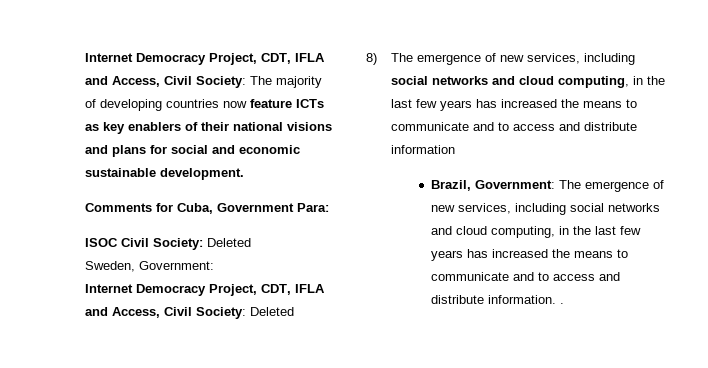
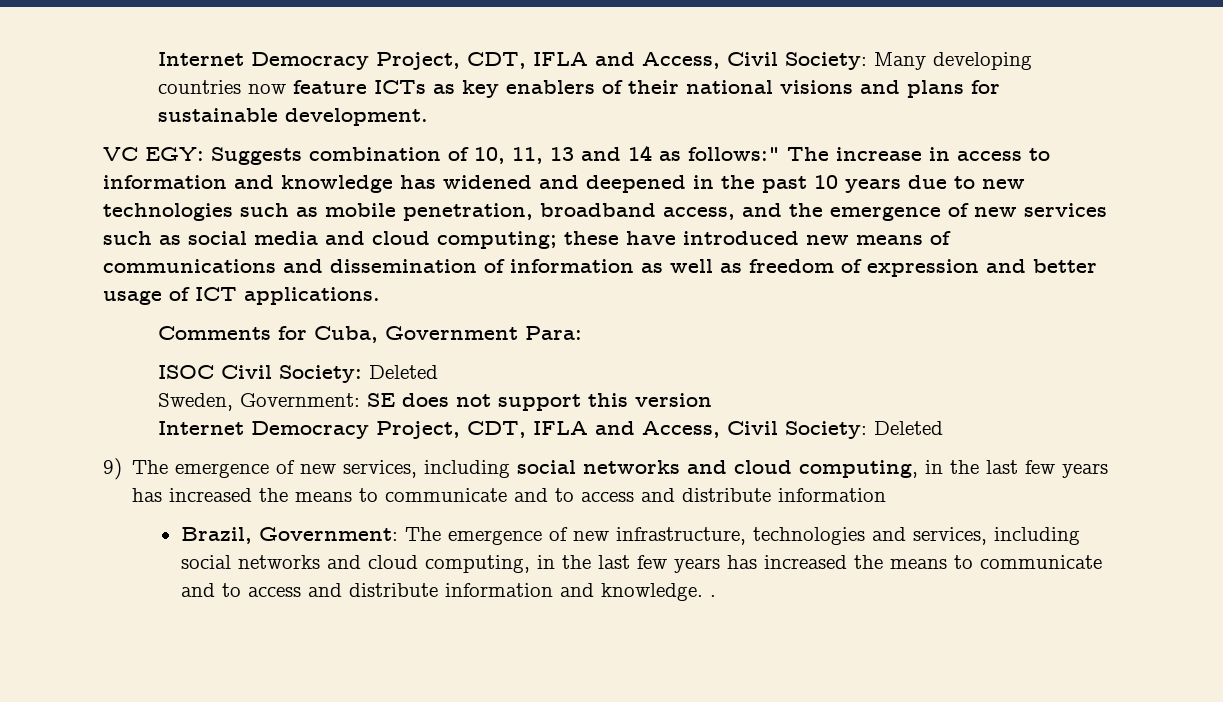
[85,53,326,65] [85,76,323,88] [85,99,97,108] Internet Democracy Project, CDT, IFLA and Access, Civil Society: The majority of -> [158,52,927,70] Internet Democracy Project, CDT, IFLA and Access, Civil Society: Many
[171,145,301,154] social and economic -> (1001, 87) none
(245, 174) none -> [103,145,1050,165] [103,175,1025,193] [103,203,1107,221] [103,231,951,249] [103,259,1097,277] [103,287,380,305] // VC EGY: Suggests combination of 10, 11, 13 and 14 as follows:" The increase in access to information and knowledge has widened and deepened in the past 10 years due to new technologies such as mobile penetration, broadband access, and the emergence of new services such as social media and cloud computing; these have introduced new means of communications and dissemination of information as well as freedom of expression and better usage of ICT applications.
(215, 265) none -> [367,393,713,411] SE does not support this version
[366,53,377,65] 8) -> [103,458,122,480] 9)
(455, 208) none -> [615,527,906,545] infrastructure, technologies and
[487,295,556,304] information. -> [444,583,703,601] information and knowledge.

